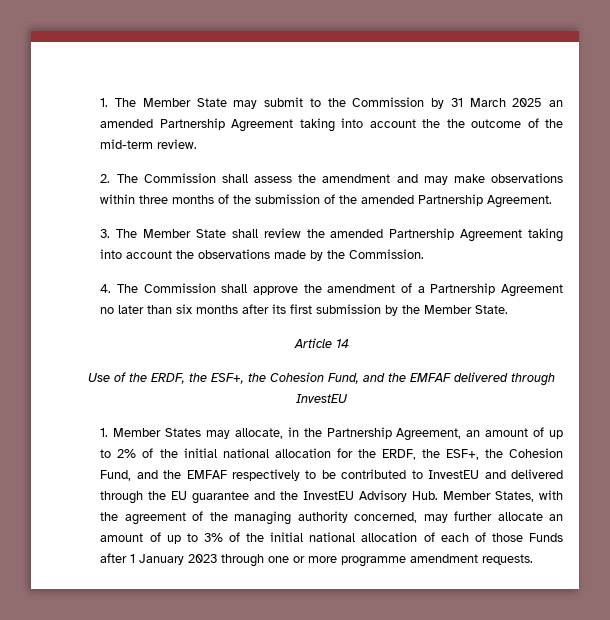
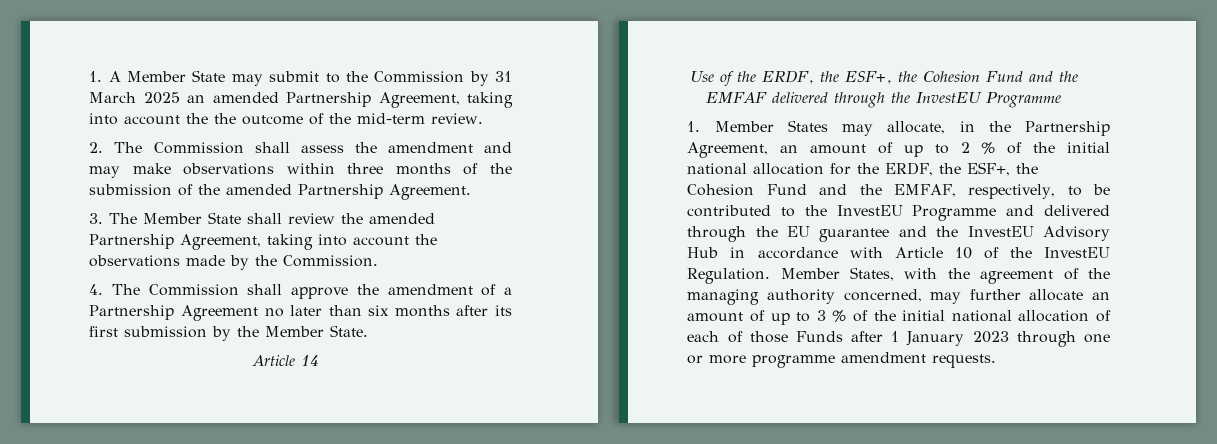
[100,98,137,107] 1. The -> [89,71,121,82] 1. A
[231,119,294,132] Agreement -> [378,92,460,108] Agreement,
[460,229,523,242] Agreement -> [180,234,262,250] Agreement,
[328,373,359,384] Fund, -> [985,71,1023,82] Fund
[296,394,348,403] InvestEU -> [890,92,1061,108] the InvestEU Programme
[117,449,137,458] 2% -> [960,142,996,154] 2 %
[100,469,301,481] Fund, and the EMFAF respectively -> [766,184,1056,199] Fund and the EMFAF, respectively,
[428,470,480,479] InvestEU -> [804,205,997,221] the InvestEU Programme
[412,491,439,500] Hub. -> [687,247,1110,259] [687,268,771,284] Hub in accordance with Article 10 of the InvestEU Regulation.
[203,533,223,542] 3% -> [816,310,847,322] 3 %

